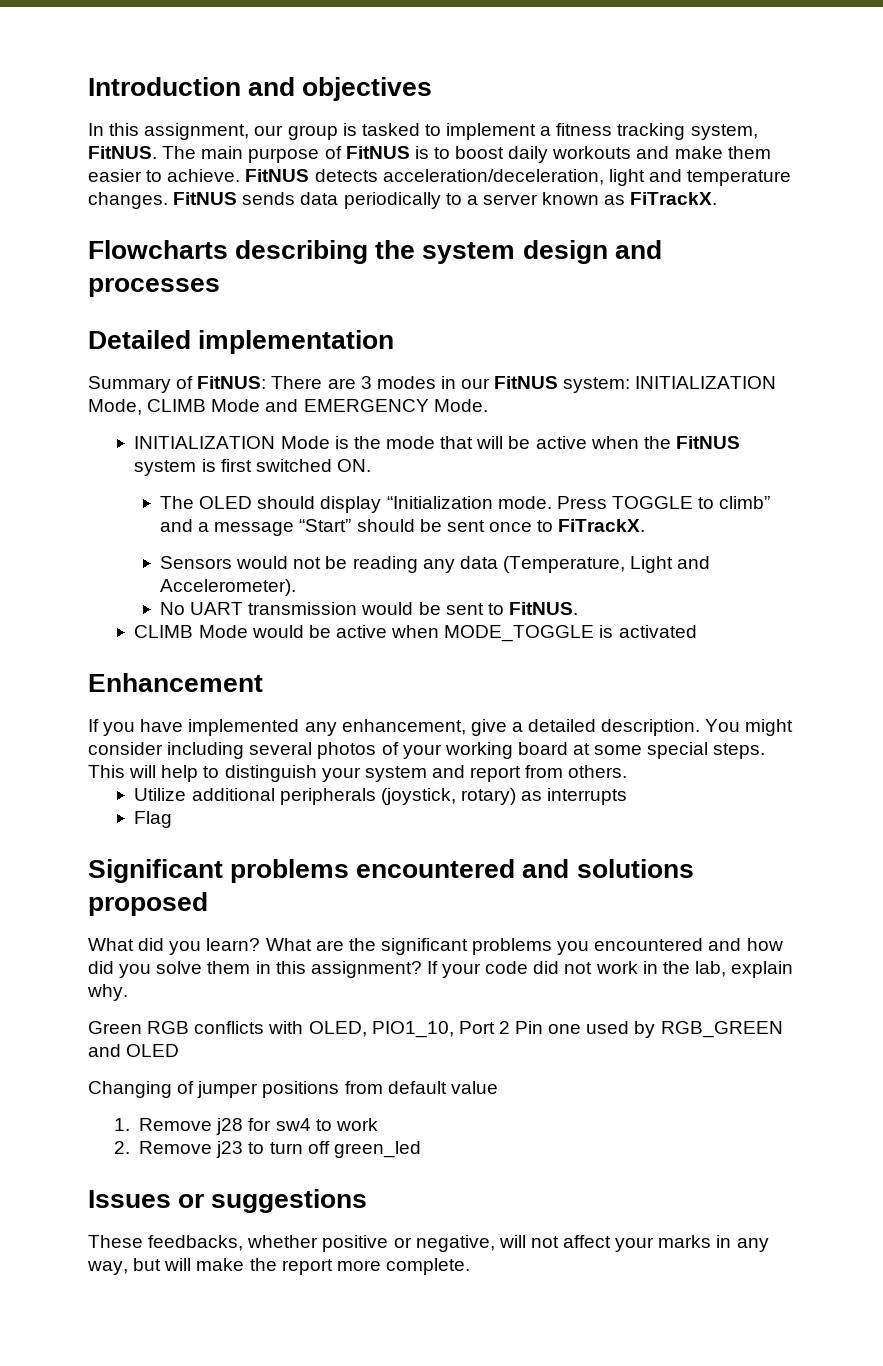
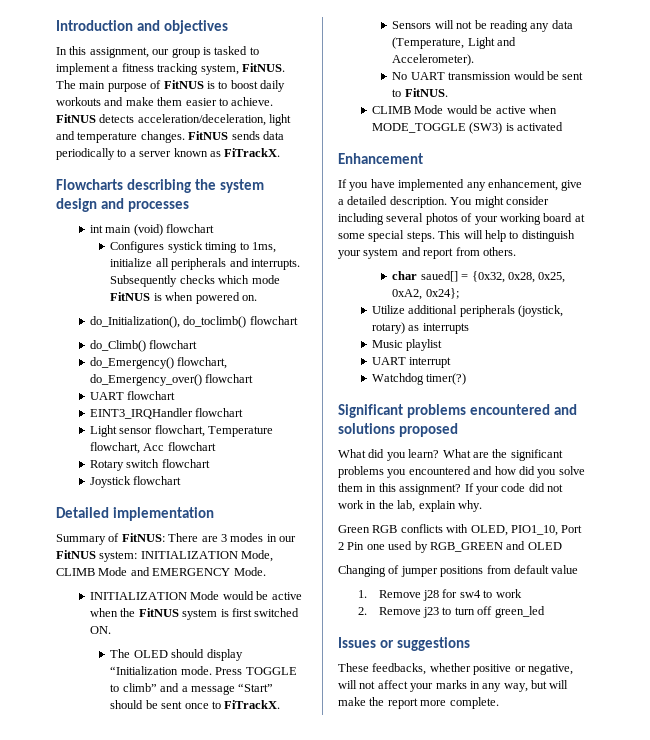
(220, 287) none -> [90,224,215,236] [110,241,276,253] [110,258,300,270] [110,275,280,287] [110,292,257,304] [90,316,298,328] [90,340,198,352] [90,357,228,369] [90,374,254,386] [90,391,176,400] [90,408,244,419] [90,425,274,437] [90,442,216,454] [90,459,210,471] [90,476,182,488] // int main (void) flowchart // Configures systick timing to 1ms, initialize all peripherals and interrupts. Subsequently checks which mode FitNUS is when powered on. // do_Initialization(), do_toclimb() flowchart // do_Climb() flowchart // do_Emergency() flowchart, do_Emergency_over() flowchart // UART flowchart // EINT3_IRQHandler flowchart // Light sensor flowchart, Temperature flowchart, Acc flowchart // Rotary switch flowchart // Joystick flowchart
[334,436,504,449] is the mode that will -> [222,591,254,600] would
[236,556,289,569] would -> [434,20,454,29] will
(595, 633) none -> [469,122,503,134] (SW3)
(628, 771) none -> [392,271,566,283] [392,288,459,300] // char saued[] = {0x32, 0x28, 0x25, 0xA2, 0x24};
[134,811,173,828] Flag -> [372,339,443,351] [372,357,452,368] [372,373,467,385] Music playlist // UART interrupt // Watchdog timer(?)

